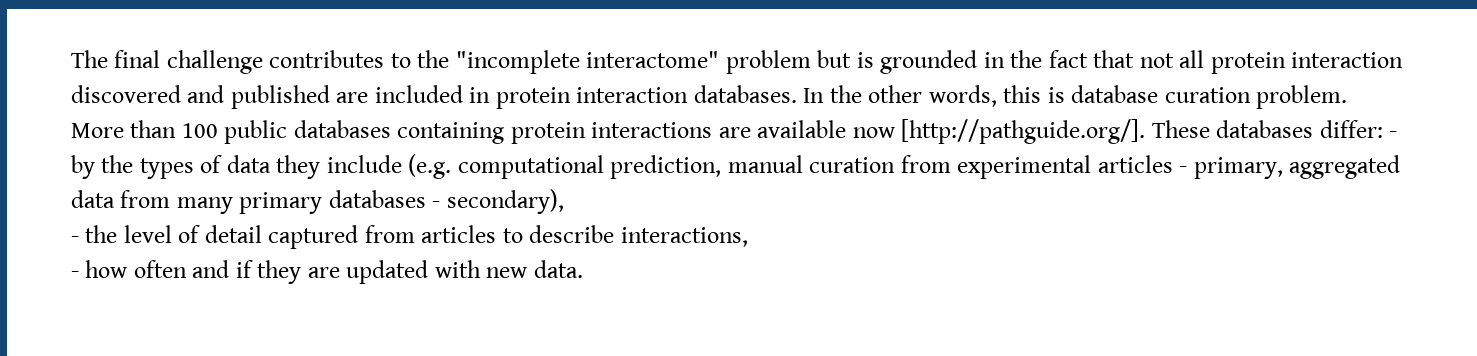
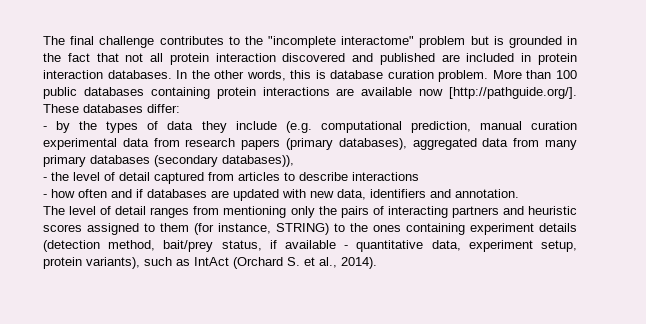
(1383, 129) none -> (180, 108) //
[900,155,1283,179] from experimental articles - primary, -> [43,138,407,150] experimental data from research papers (primary databases),
[432,189,564,214] - secondary), -> [154,155,294,167] (secondary databases)),
[620,227,748,247] interactions, -> [352,172,419,181] interactions
[257,260,302,284] they -> [147,189,207,198] databases
[533,260,583,278] data. -> [337,189,519,200] [43,206,577,218] [43,223,577,235] [43,240,577,252] [43,257,377,269] data, identifiers and annotation. // The level of detail ranges from mentioning only the pairs of interacting partners and heuristic scores assigned to them (for instance, STRING) to the ones containing experiment details (detection method, bait/prey status, if available - quantitative data, experiment setup, protein variants), such as IntAct (Orchard S. et al., 2014).

